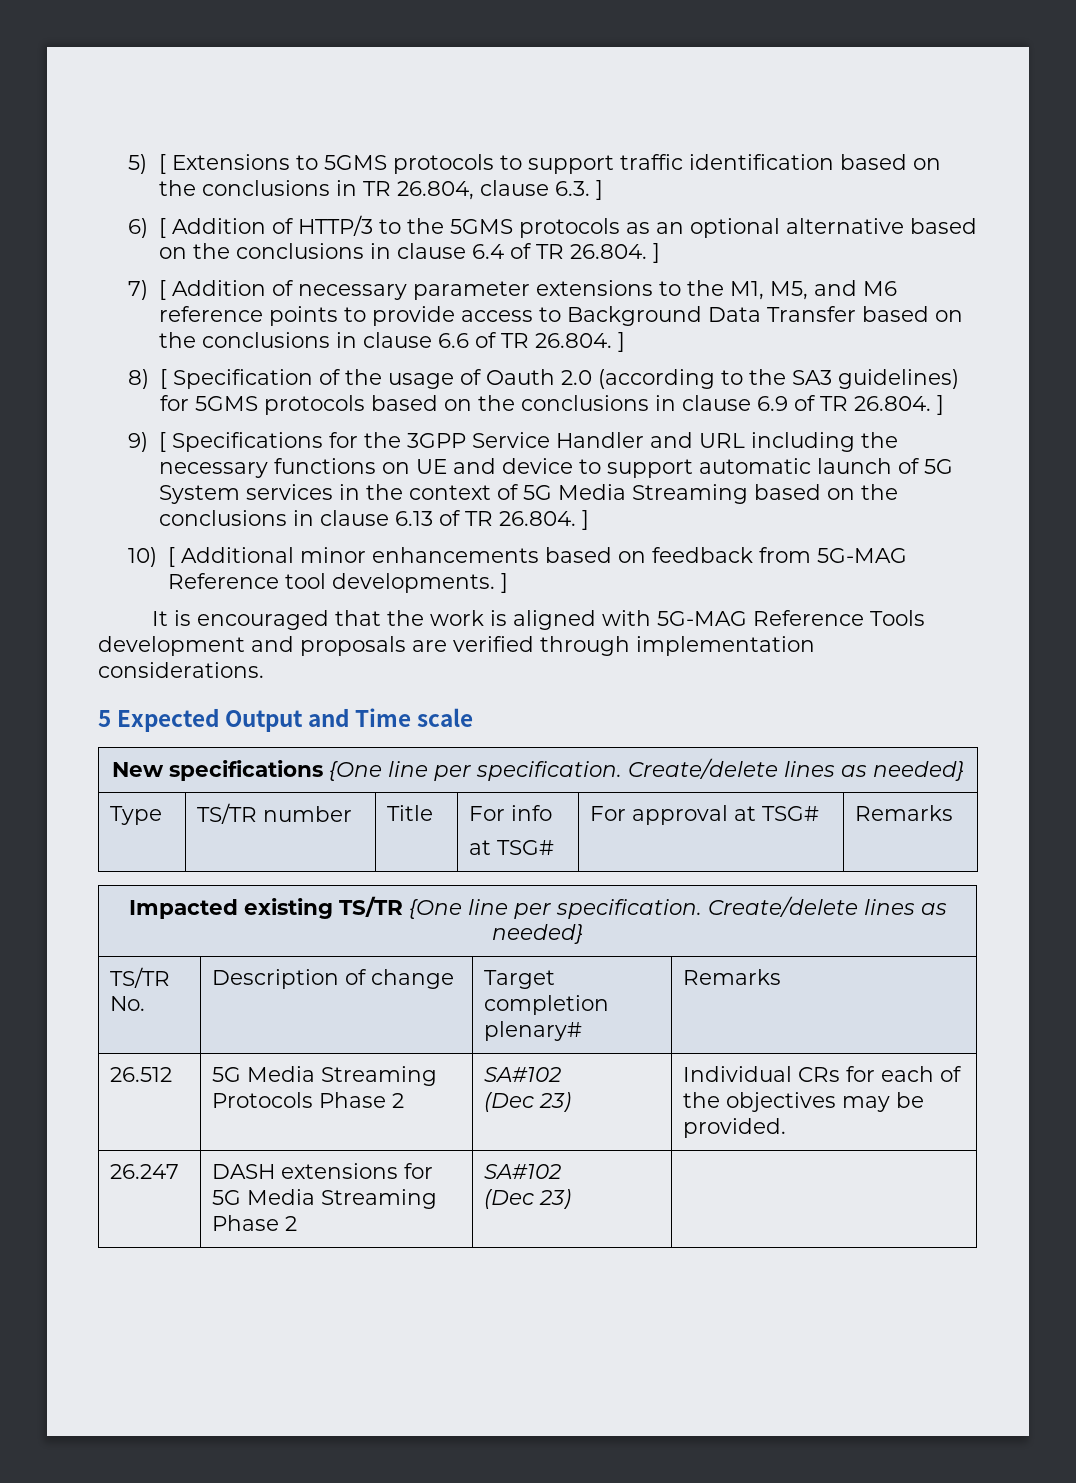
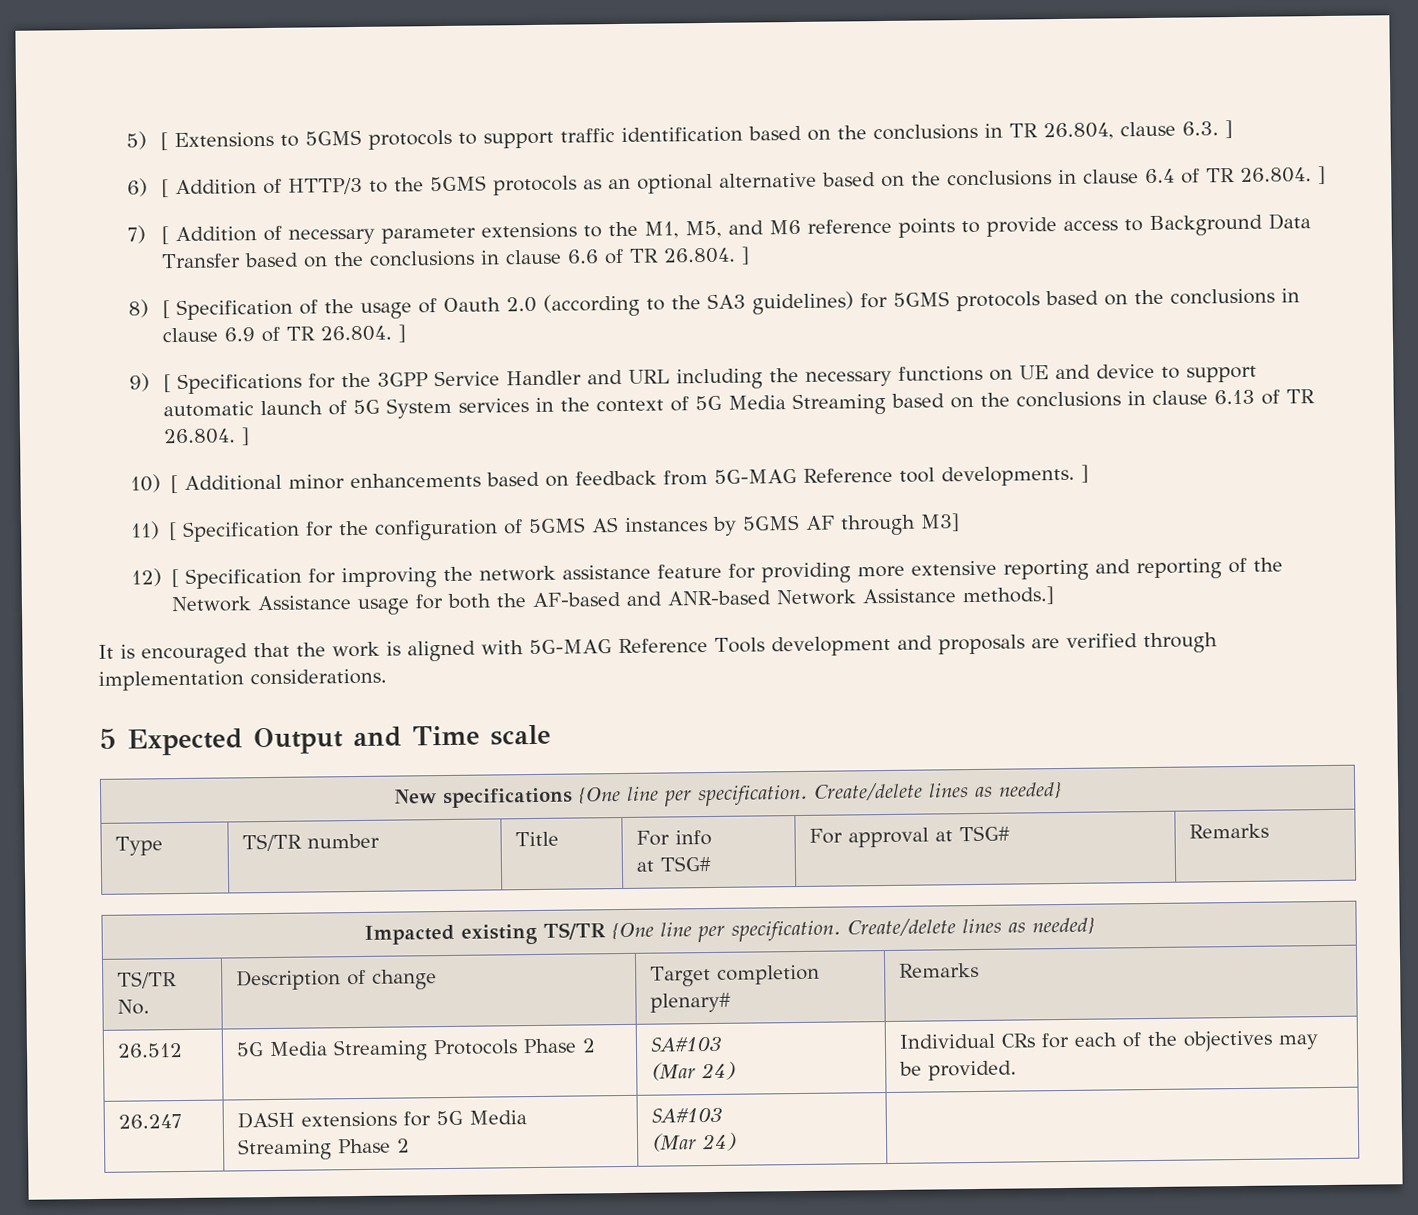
(509, 583) none -> [130,513,961,542] [131,557,1284,589] [171,586,1055,615] // 11) [ Specification for the configuration of 5GMS AS instances by 5GMS AF through M3] // 12) [ Specification for improving the network assistance feature for providing more extensive reporting and reporting of the Network Assistance usage for both the AF-based and ANR-based Network Assistance methods.]
[483,1067,561,1082] [483,1092,571,1112] SA#102 // (Dec 23) -> [649,1036,723,1052] [650,1061,736,1081] SA#103 // (Mar 24)
[483,1164,561,1179] [483,1189,571,1209] SA#102 // (Dec 23) -> [650,1107,723,1123] [650,1132,737,1152] SA#103 // (Mar 24)

